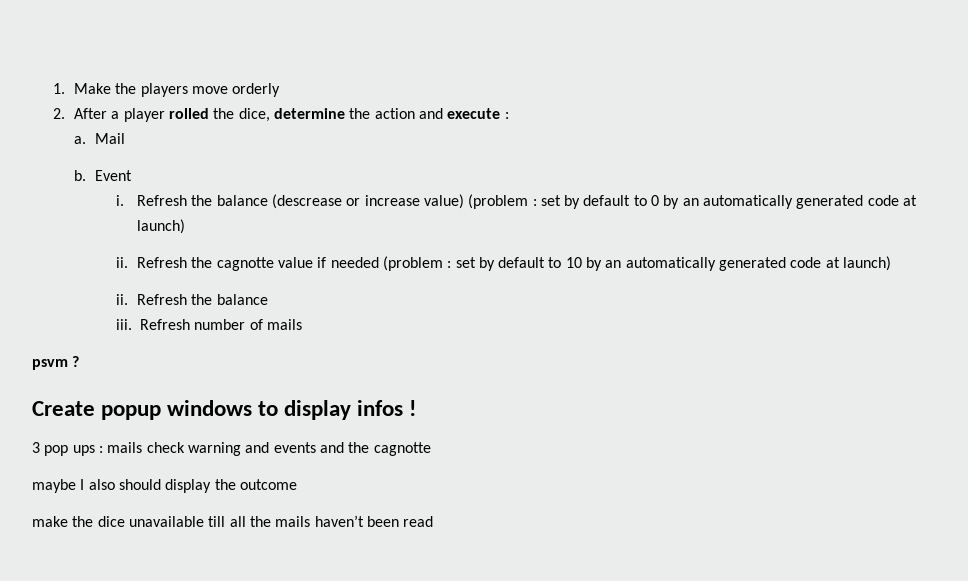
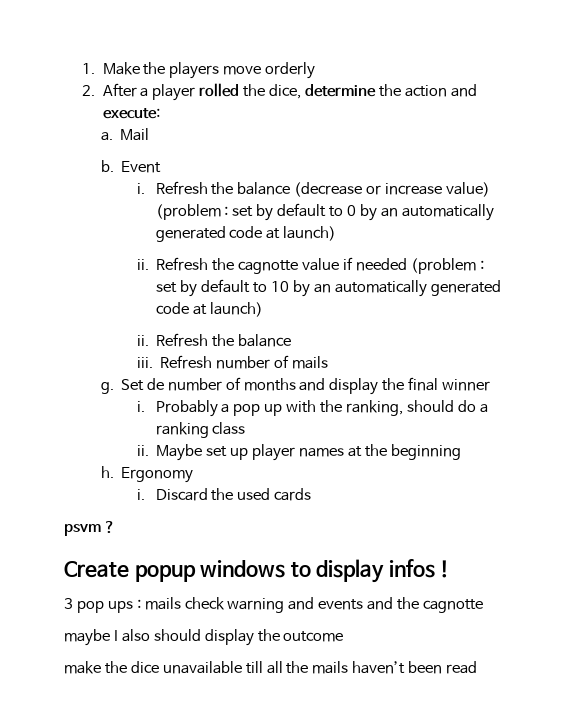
[447,108,509,119] execute : -> [102,108,160,119] execute:
[271,194,342,209] (descrease -> [294,182,363,197] (decrease
(302, 324) none -> [100,377,491,395] [137,400,488,417] [155,422,246,438] [137,444,461,461] [100,466,193,483] [137,488,312,501] // g. Set de number of months and display the final winner // i. Probably a pop up with the ranking, should do a ranking class // ii. Maybe set up player names at the beginning // h. Ergonomy // i. Discard the used cards

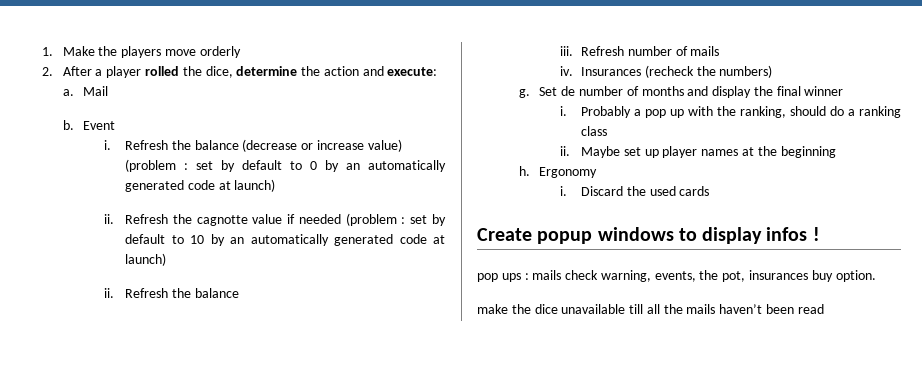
(329, 362) none -> [560,65,773,78] // iv. Insurances (recheck the numbers)
[64,521,115,536] // psvm ? -> (710, 191) none
[64,598,73,609] 3 -> (820, 234) none
[227,597,484,613] [64,629,344,646] warning and events and the cagnotte // maybe I also should display the outcome -> [600,270,876,282] warning, events, the pot, insurances buy option.

